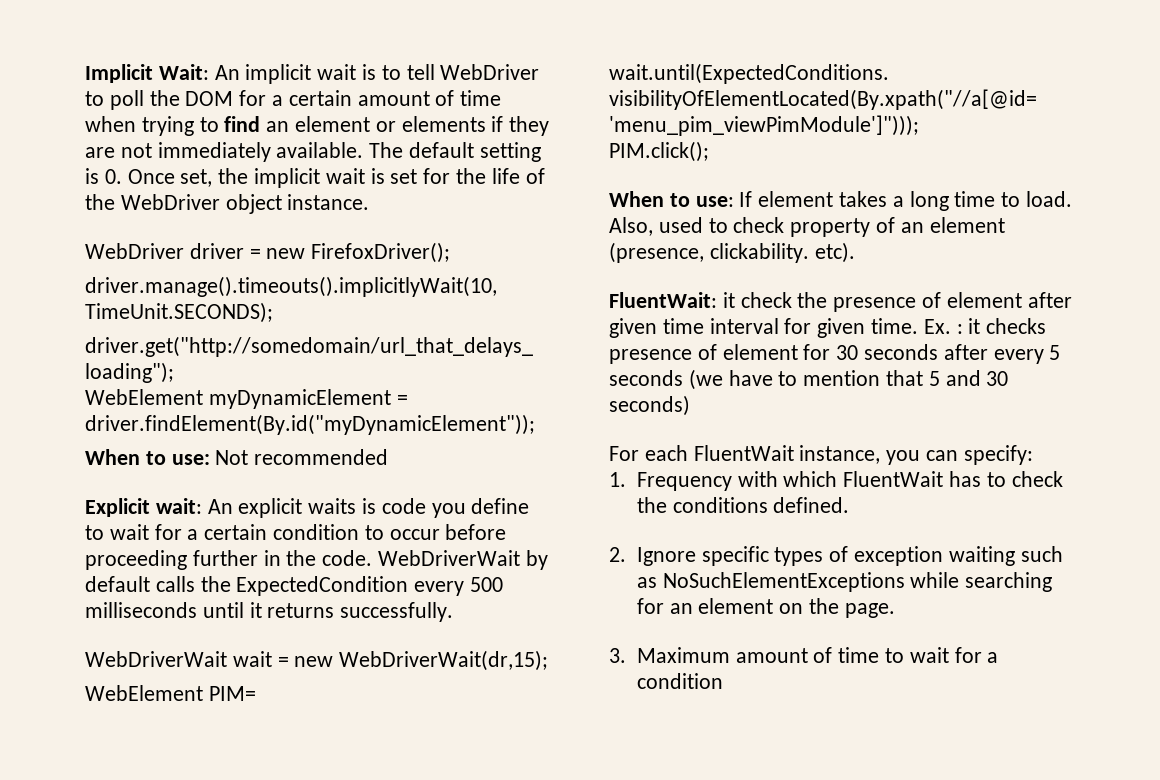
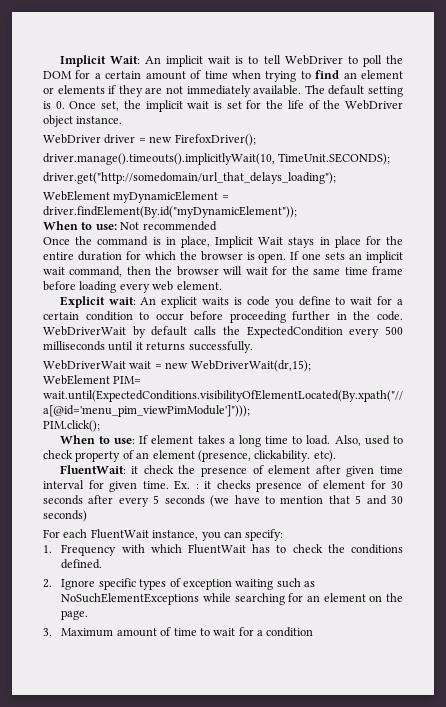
(389, 457) none -> [43,236,404,248] [43,251,403,263] [43,266,404,277] [43,281,222,293] // Once the command is in place, Implicit Wait stays in place for the entire duration for which the browser is open. If one sets an implicit wait command, then the browser will wait for the same time frame before loading every web element.

